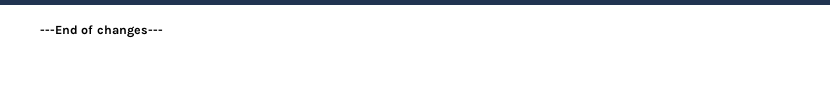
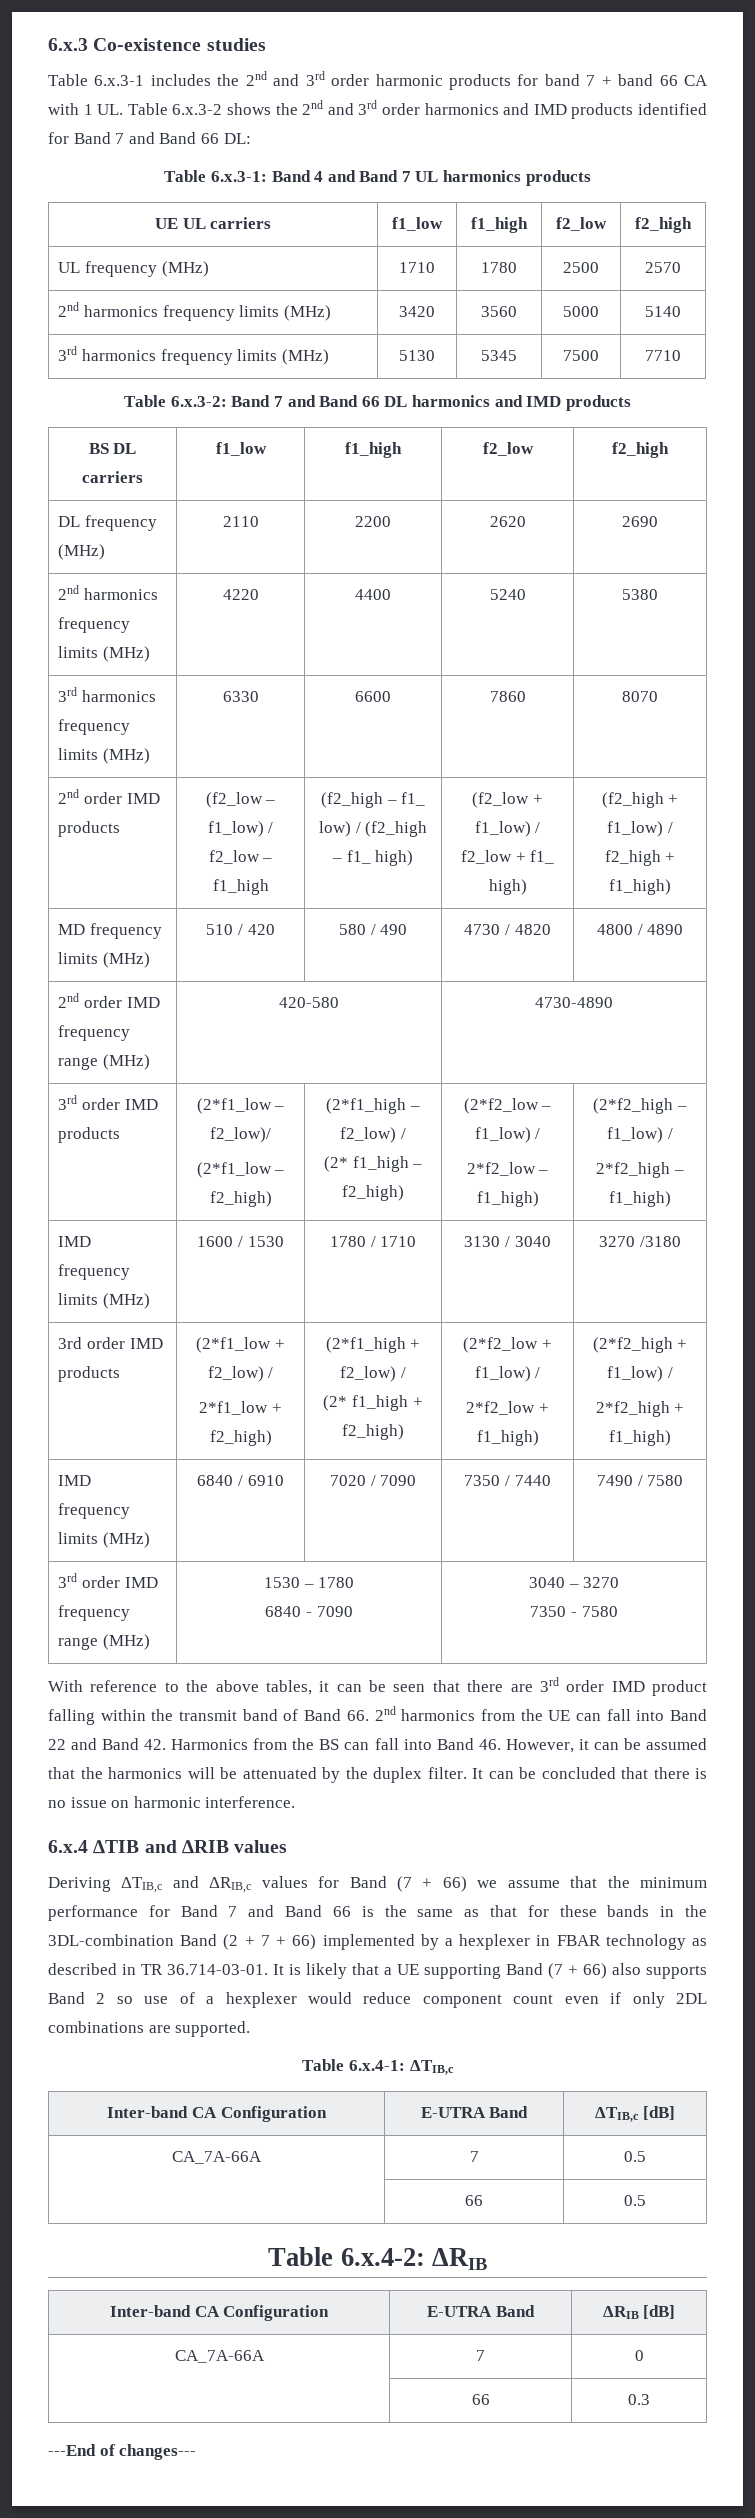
(40, 30) none -> [48,38,266,51] [48,71,708,90] [48,100,708,119] [48,132,251,144] [164,170,591,186] [154,217,272,229] [392,217,443,231] [471,217,528,233] [556,217,607,231] [635,217,692,233] [58,261,209,277] [399,262,435,273] [481,262,517,273] [563,262,599,273] [645,262,681,273] [58,302,331,321] [399,306,435,317] [481,306,517,317] [563,306,599,317] [645,306,681,317] [58,346,329,365] [399,350,435,361] [481,350,517,361] [563,350,599,361] [645,350,681,361] [124,395,631,411] [88,443,137,454] [82,471,143,483] [215,442,267,456] [345,442,402,458] [482,442,534,456] [612,442,669,458] [58,515,157,531] [58,544,106,560] [222,516,259,527] [355,516,391,527] [489,516,526,527] [622,516,658,527] [58,585,158,600] [58,617,131,633] [58,646,150,662] [222,589,259,600] [355,589,391,600] [489,589,526,600] [622,589,658,600] [58,687,156,702] [58,719,131,735] [58,748,150,764] [222,691,259,702] [355,691,391,702] [489,691,526,702] [622,691,658,702] [58,789,160,804] [58,821,121,837] [205,792,276,808] [207,821,274,837] [208,850,273,864] [212,879,269,895] [320,792,426,808] [318,821,428,837] [331,850,414,866] [472,792,543,808] [474,821,541,837] [460,850,555,864] [488,879,527,895] [601,792,679,808] [607,821,673,837] [604,850,676,866] [609,879,671,895] [58,923,162,939] [58,952,150,968] [206,924,275,935] [338,924,408,935] [464,924,551,935] [596,924,684,935] [58,993,160,1008] [58,1025,131,1041] [58,1054,150,1070] [279,997,339,1008] [535,997,613,1008] [58,1095,158,1110] [58,1127,121,1143] [196,1098,285,1114] [210,1127,271,1143] [196,1162,285,1178] [209,1191,272,1207] [326,1098,420,1114] [340,1127,406,1143] [323,1156,423,1172] [342,1185,404,1201] [463,1098,552,1114] [474,1127,541,1143] [466,1162,549,1176] [476,1191,539,1207] [593,1098,687,1114] [607,1127,673,1143] [596,1162,684,1178] [609,1191,671,1207] [58,1236,92,1247] [58,1264,131,1280] [58,1293,150,1309] [197,1236,284,1247] [329,1236,417,1247] [464,1236,551,1247] [599,1236,681,1247] [58,1337,163,1349] [58,1366,121,1382] [196,1337,285,1353] [207,1366,274,1382] [199,1401,282,1415] [209,1430,272,1446] [325,1337,421,1353] [340,1366,406,1382] [323,1395,423,1411] [342,1424,404,1440] [463,1337,552,1353] [474,1366,541,1382] [466,1401,549,1415] [476,1430,539,1446] [592,1337,688,1353] [607,1366,673,1382] [595,1401,685,1417] [609,1430,671,1446] [58,1475,92,1486] [58,1503,131,1519] [58,1532,150,1548] [197,1475,284,1486] [329,1475,417,1486] [464,1475,551,1486] [596,1475,684,1486] [58,1573,158,1588] [58,1605,131,1621] [58,1634,150,1650] [263,1577,355,1588] [265,1606,353,1617] [528,1577,620,1588] [530,1606,618,1617] [48,1677,707,1696] [48,1706,707,1725] [48,1738,707,1753] [48,1767,707,1783] [48,1796,296,1808] [48,1840,288,1854] [48,1876,708,1893] [48,1905,707,1921] [48,1934,707,1950] [48,1963,707,1979] [48,1992,708,2008] [48,2021,251,2037] [302,2059,454,2075] [107,2106,327,2122] [420,2106,529,2118] [595,2106,675,2122] [172,2151,262,2164] [469,2151,479,2162] [624,2151,646,2162] [465,2195,483,2206] [624,2195,646,2206] [268,2247,487,2270] [109,2305,330,2321] [427,2305,535,2317] [602,2305,676,2319] [174,2350,265,2363] [476,2350,485,2361] [634,2350,644,2361] [471,2394,490,2405] [628,2394,650,2405] 6.x.3 Co-existence studies // Table 6.x.3-1 includes the 2nd and 3rd order harmonic products for band 7 + band 66 CA with 1 UL. Table 6.x.3-2 shows the 2nd and 3rd order harmonics and IMD products identified for Band 7 and Band 66 DL: // Table 6.x.3-1: Band 4 and Band 7 UL harmonics products // UE UL carriers | f1_low | f1_high | f2_low | f2_high // UL frequency (MHz) | 1710 | 1780 | 2500 | 2570 // 2nd harmonics frequency limits (MHz) | 3420 | 3560 | 5000 | 5140 // 3rd harmonics frequency limits (MHz) | 5130 | 5345 | 7500 | 7710 // Table 6.x.3-2: Band 7 and Band 66 DL harmonics and IMD products // BS DL carriers | f1_low | f1_high | f2_low | f2_high // DL frequency (MHz) | 2110 | 2200 | 2620 | 2690 // 2nd harmonics frequency limits (MHz) | 4220 | 4400 | 5240 | 5380 // 3rd harmonics frequency limits (MHz) | 6330 | 6600 | 7860 | 8070 // 2nd order IMD products | (f2_low – f1_low) / f2_low – f1_high | (f2_high – f1_ low) / (f2_high – f1_ high) | (f2_low + f1_low) / f2_low + f1_ high) | (f2_high + f1_low) / f2_high + f1_high) // MD frequency limits (MHz) | 510 / 420 | 580 / 490 | 4730 / 4820 | 4800 / 4890 // 2nd order IMD frequency range (MHz) | 420-580 | 4730-4890 // 3rd order IMD products | (2*f1_low – f2_low)/ // (2*f1_low – f2_high) | (2*f1_high – f2_low) / // (2* f1_high – f2_high) | (2*f2_low – f1_low) / // 2*f2_low – f1_high) | (2*f2_high – f1_low) / // 2*f2_high – f1_high) // IMD frequency limits (MHz) | 1600 / 1530 | 1780 / 1710 | 3130 / 3040 | 3270 /3180 // 3rd order IMD products | (2*f1_low + f2_low) / // 2*f1_low + f2_high) | (2*f1_high + f2_low) / // (2* f1_high + f2_high) | (2*f2_low + f1_low) / // 2*f2_low + f1_high) | (2*f2_high + f1_low) / // 2*f2_high + f1_high) // IMD frequency limits (MHz) | 6840 / 6910 | 7020 / 7090 | 7350 / 7440 | 7490 / 7580 // 3rd order IMD frequency range (MHz) | 1530 – 1780 // 6840 - 7090 | 3040 – 3270 // 7350 - 7580 // With reference to the above tables, it can be seen that there are 3rd order IMD product falling within the transmit band of Band 66. 2nd harmonics from the UE can fall into Band 22 and Band 42. Harmonics from the BS can fall into Band 46. However, it can be assumed that the harmonics will be attenuated by the duplex filter. It can be concluded that there is no issue on harmonic interference. // 6.x.4 ∆TIB and ∆RIB values // Deriving ΔTIB,c and ΔRIB,c values for Band (7 + 66) we assume that the minimum performance for Band 7 and Band 66 is the same as that for these bands in the 3DL-combination Band (2 + 7 + 66) implemented by a hexplexer in FBAR technology as described in TR 36.714-03-01. It is likely that a UE supporting Band (7 + 66) also supports Band 2 so use of a hexplexer would reduce component count even if only 2DL combinations are supported. // Table 6.x.4-1: ΔTIB,c // Inter-band CA Configuration | E-UTRA Band | ΔTIB,c [dB] // CA_7A-66A | 7 | 0.5 // | 66 | 0.5 // Table 6.x.4-2: ΔRIB // Inter-band CA Configuration | E-UTRA Band | ΔRIB [dB] // CA_7A-66A | 7 | 0 // | 66 | 0.3 //

